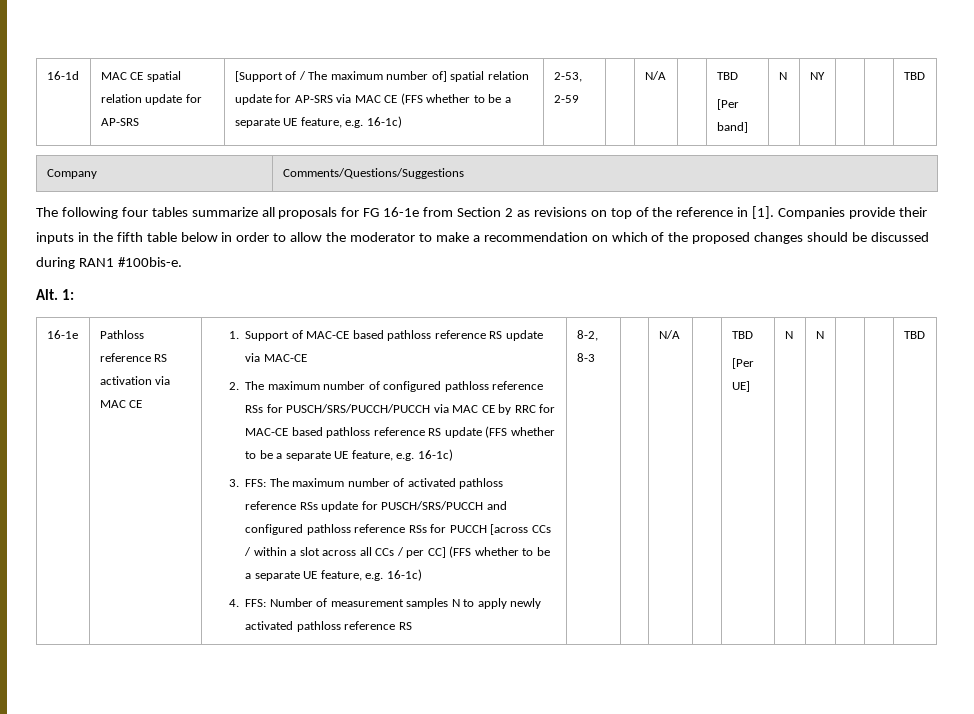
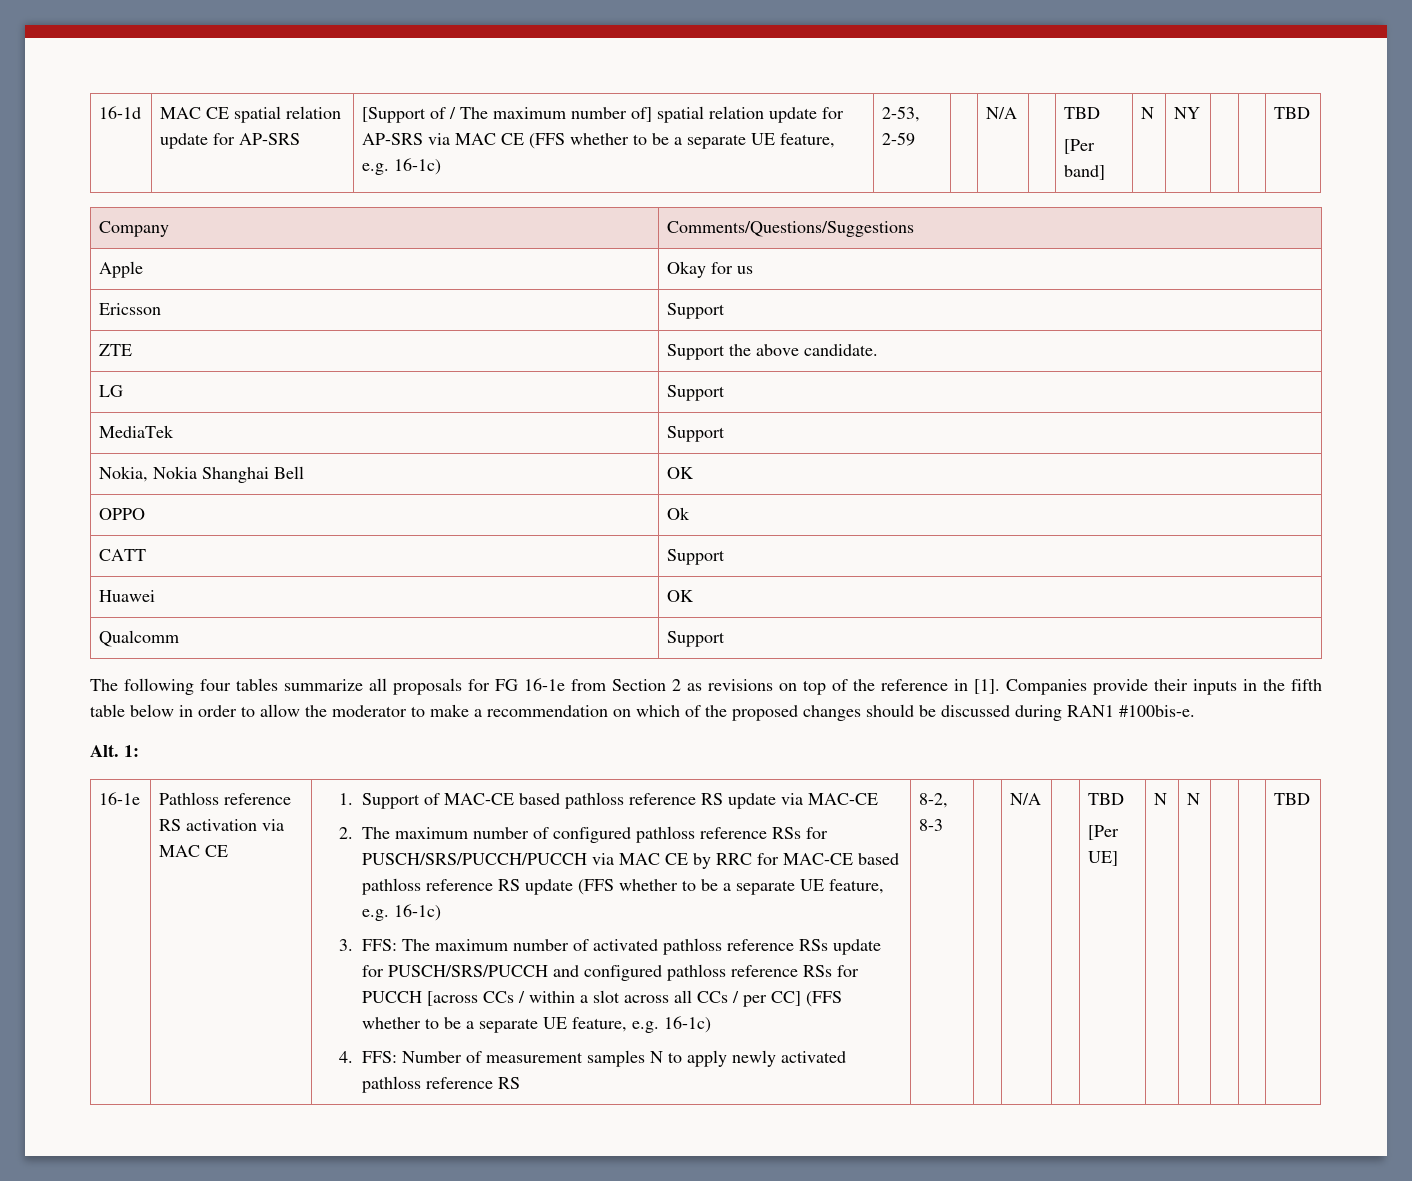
(464, 173) none -> [99,261,144,278] [667,261,754,278] [99,303,162,315] [667,303,726,319] [99,344,133,356] [667,344,879,360] [99,385,124,397] [667,385,726,401] [99,425,175,438] [667,426,726,442] [99,466,305,483] [667,467,695,479] [99,508,146,520] [667,507,691,520] [99,549,147,561] [667,549,726,565] [99,590,156,602] [667,590,695,602] [99,630,180,647] [667,631,726,647] // Apple | Okay for us // Ericsson | Support // ZTE | Support the above candidate. // LG | Support // MediaTek | Support // Nokia, Nokia Shanghai Bell | OK // OPPO | Ok // CATT | Support // Huawei | OK // Qualcomm | Support

